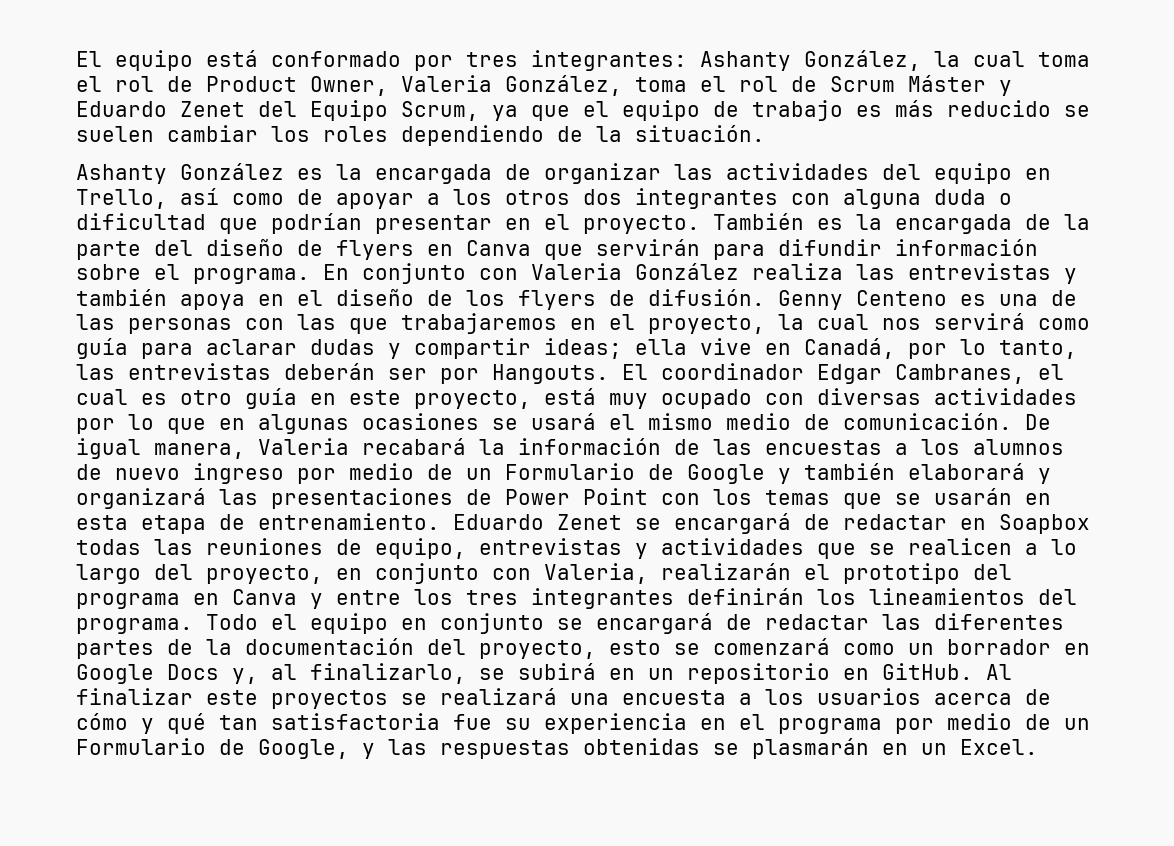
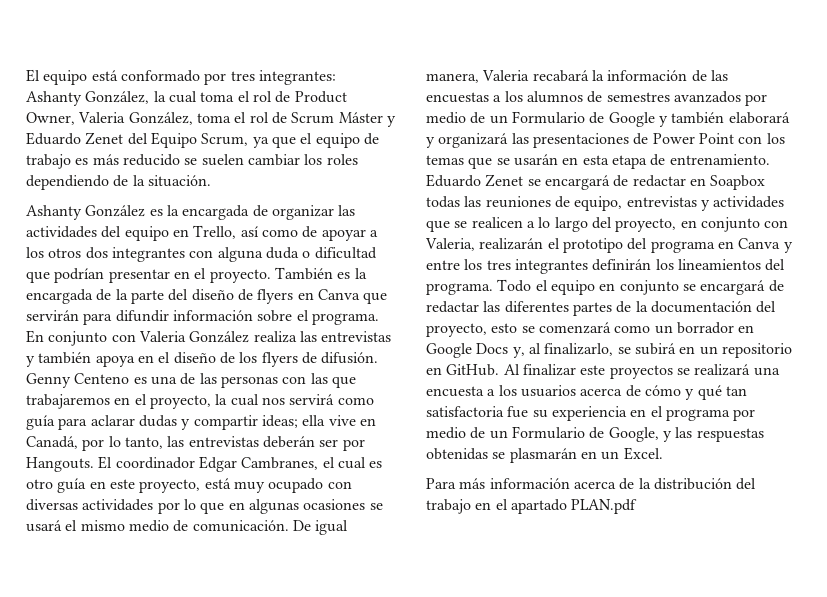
[115,463,284,484] nuevo ingreso -> [606,91,741,103] semestres avanzados
(1038, 747) none -> [426,478,757,490] [426,499,638,514] // Para más información acerca de la distribución del trabajo en el apartado PLAN.pdf

